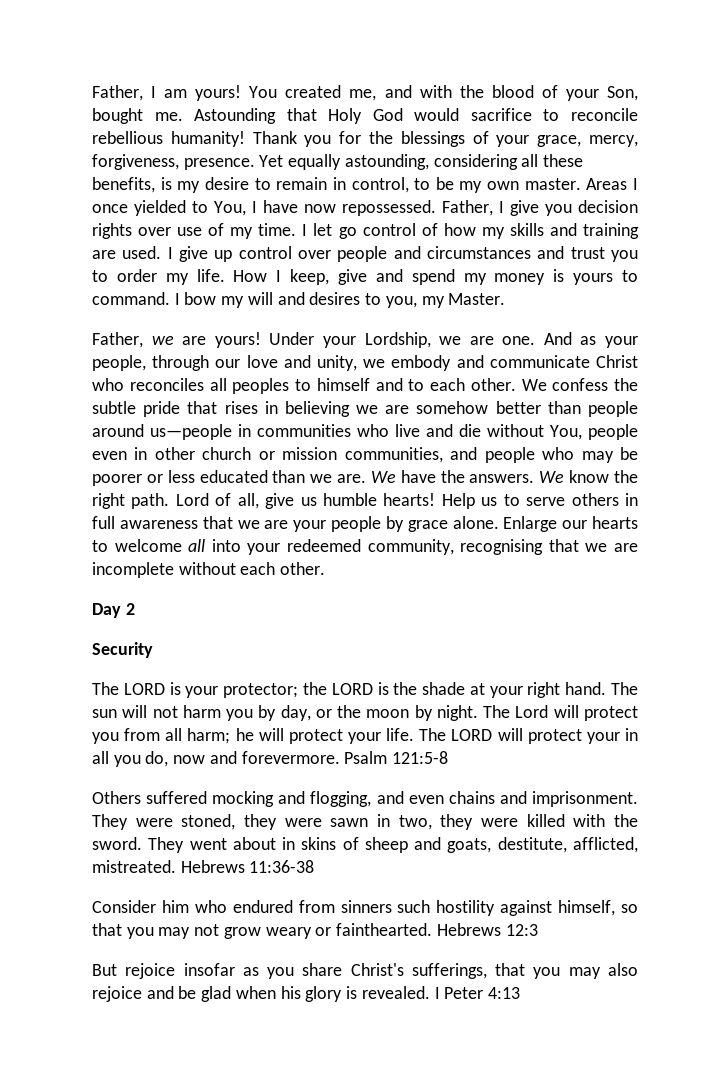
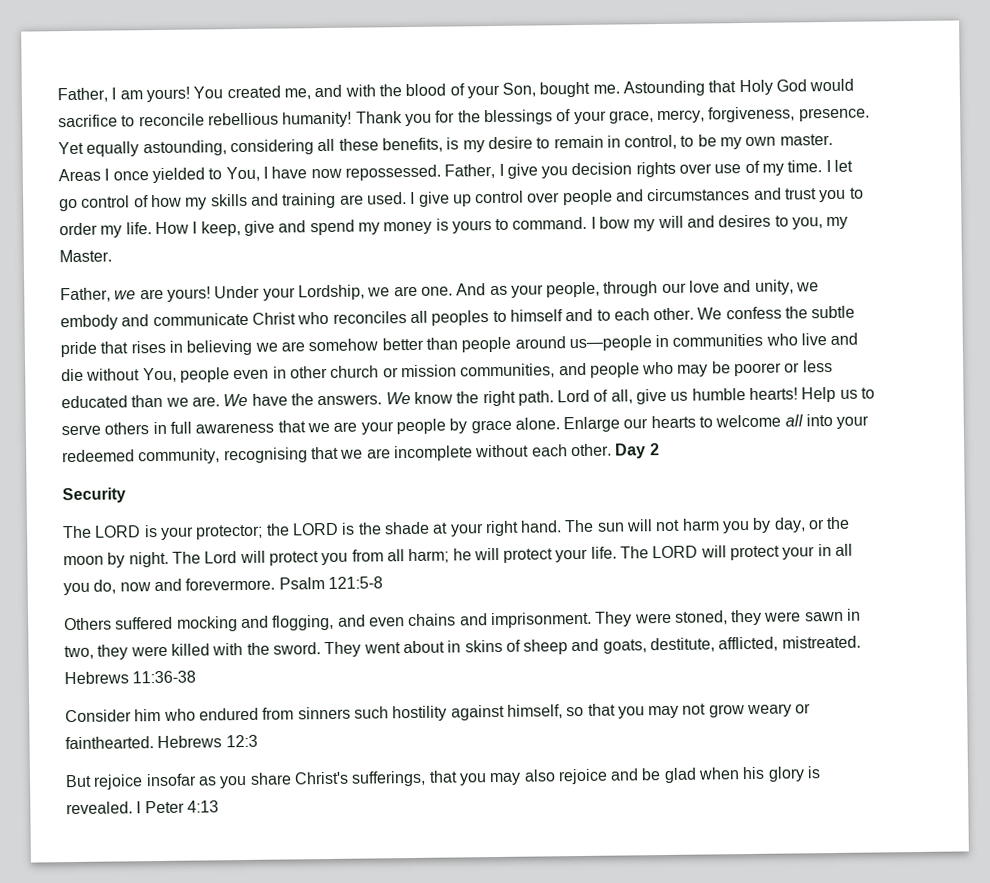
(326, 568) // -> (612, 450) none

